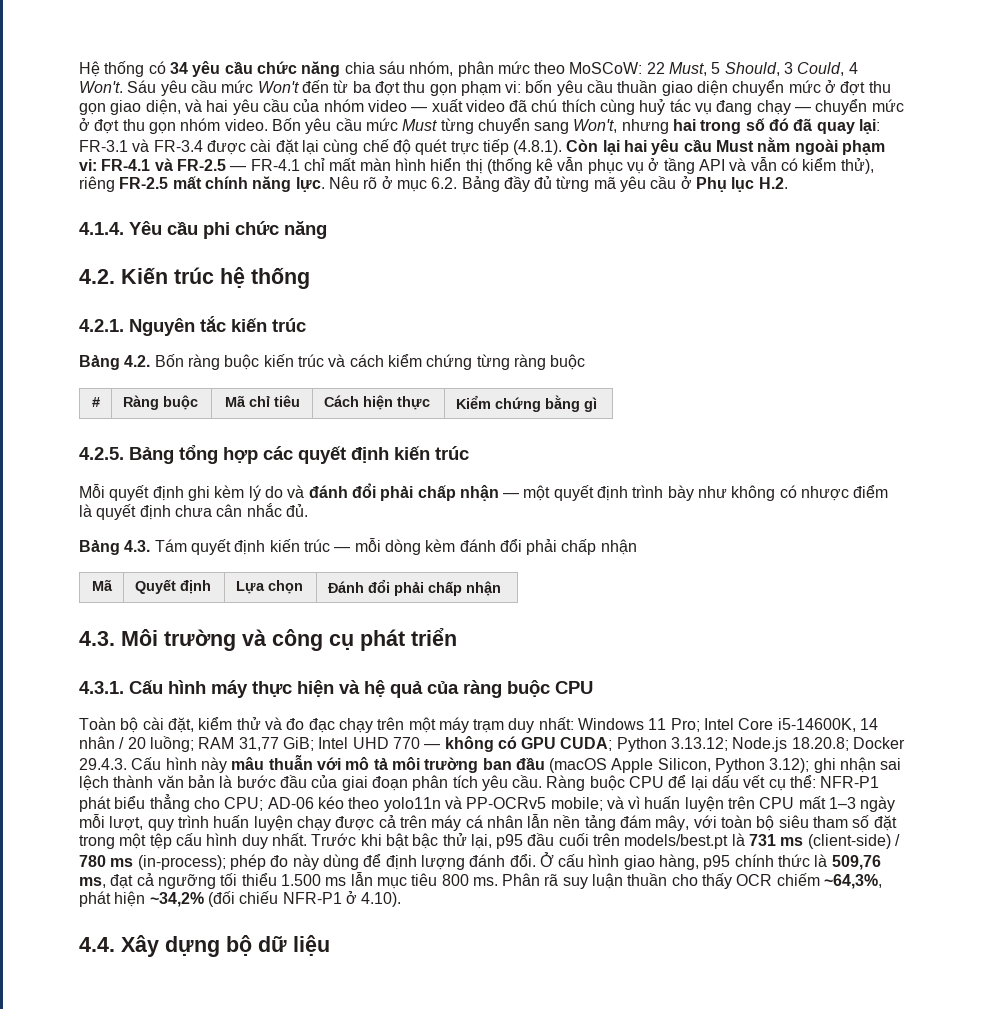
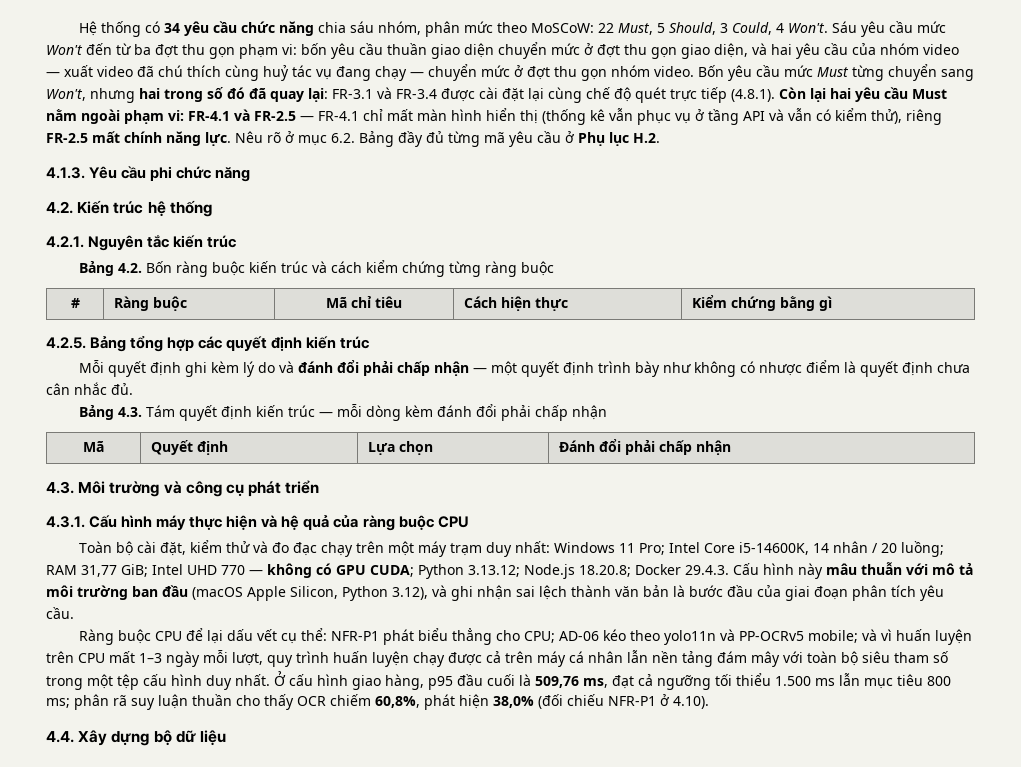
[79,222,124,235] 4.1.4. -> [46,167,85,179] 4.1.3.
[769,758,810,773] 3.12); -> [392,585,447,600] 3.12), và
(543, 781) none -> (74, 613) //
[655,815,690,831] mây, -> [751,651,780,667] mây
[873,815,897,831] đặt -> (948, 657) none
[311,833,901,849] [79,854,536,870] Trước khi bật bậc thử lại, p95 đầu cuối trên models/best.pt là 731 ms (client-side) / 780 ms (in-process); phép đo này dùng để định lượng đánh đổi. -> (270, 680) none
[734,854,811,867] chính thức -> [457,674,515,686] đầu cuối
[472,873,541,886] ms. Phân -> [46,694,109,710] ms; phân
[824,874,883,889] ~64,3%, -> [375,696,420,708] 60,8%,
[149,892,204,907] ~34,2% -> [493,696,534,708] 38,0%

